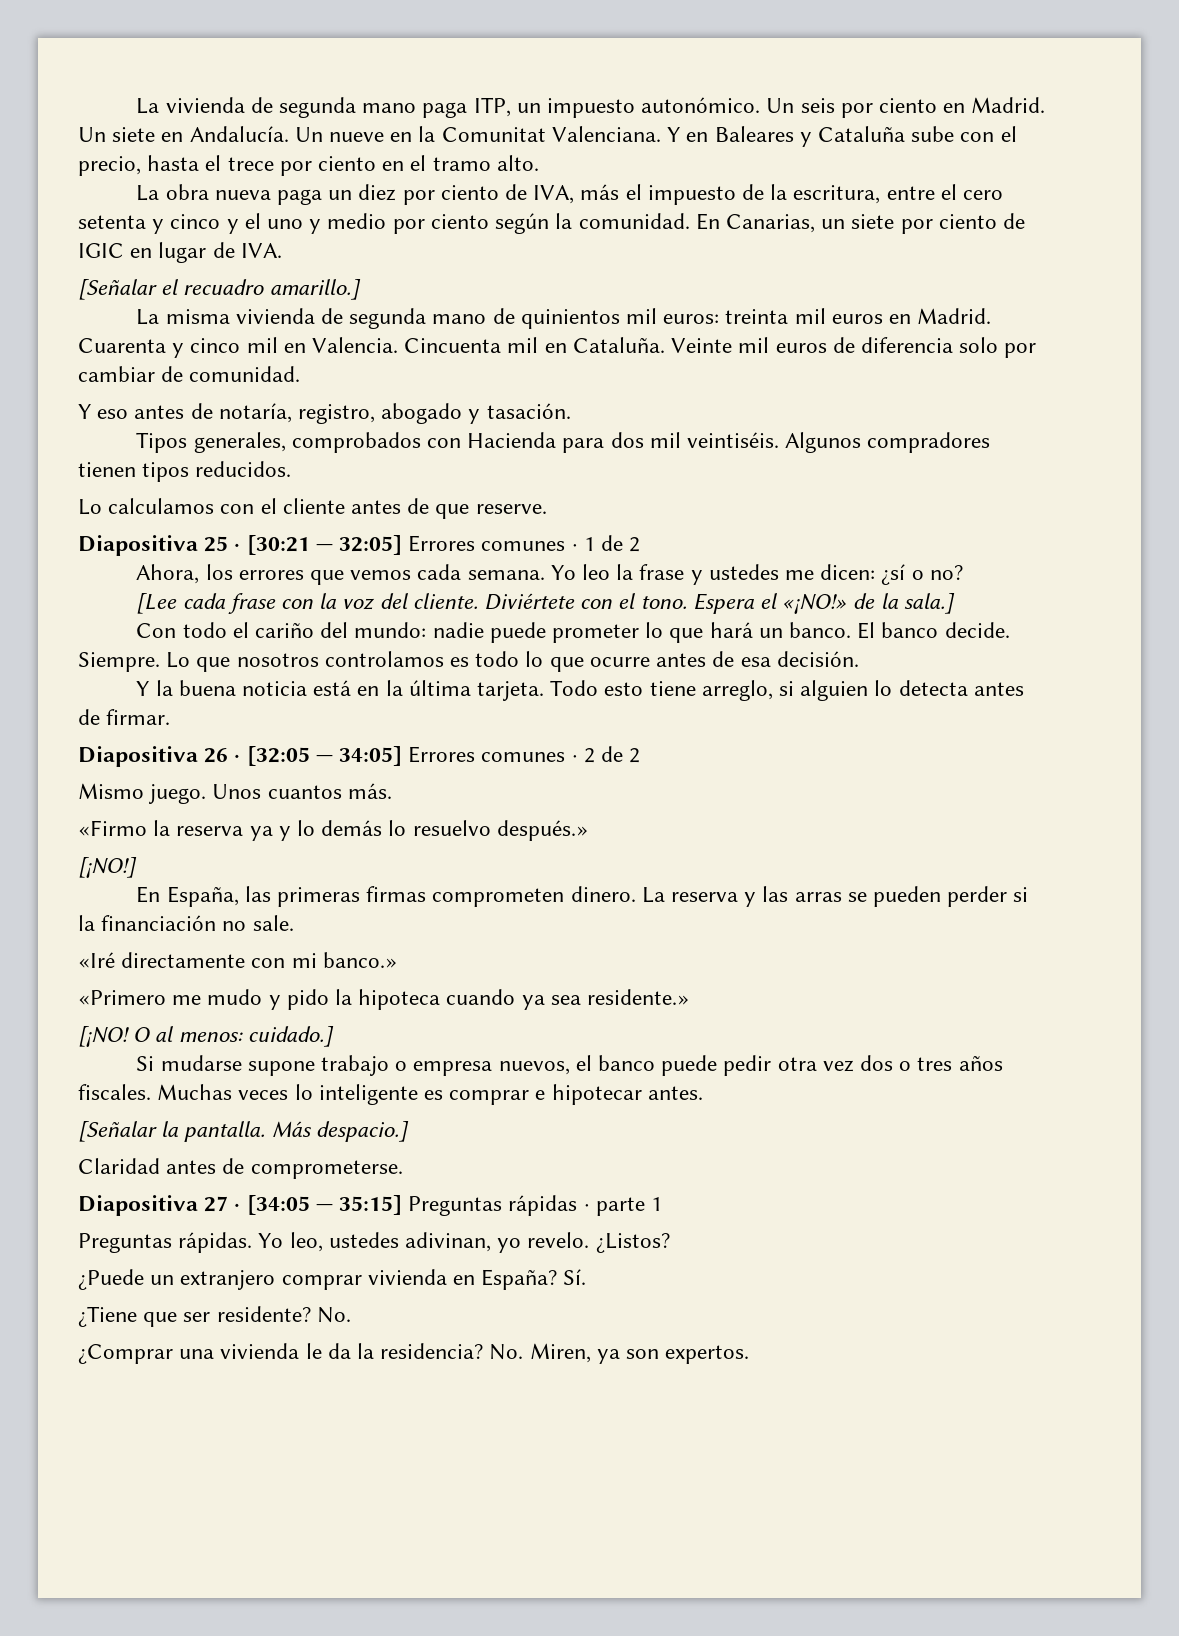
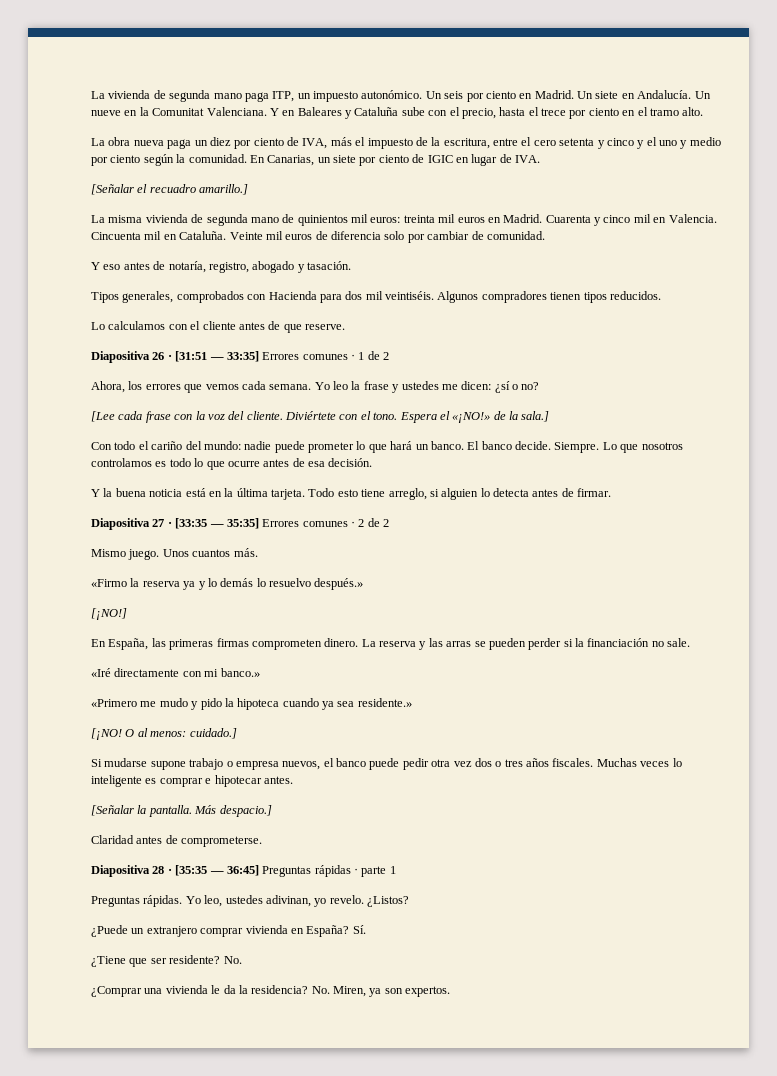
[204,535,403,555] 25 · [30:21 — 32:05] -> [152,351,259,362] 26 · [31:51 — 33:35]
[204,746,403,766] 26 · [32:05 — 34:05] -> [152,518,259,529] 27 · [33:35 — 35:35]
[204,1195,403,1215] 27 · [34:05 — 35:15] -> [152,865,259,876] 28 · [35:35 — 36:45]

